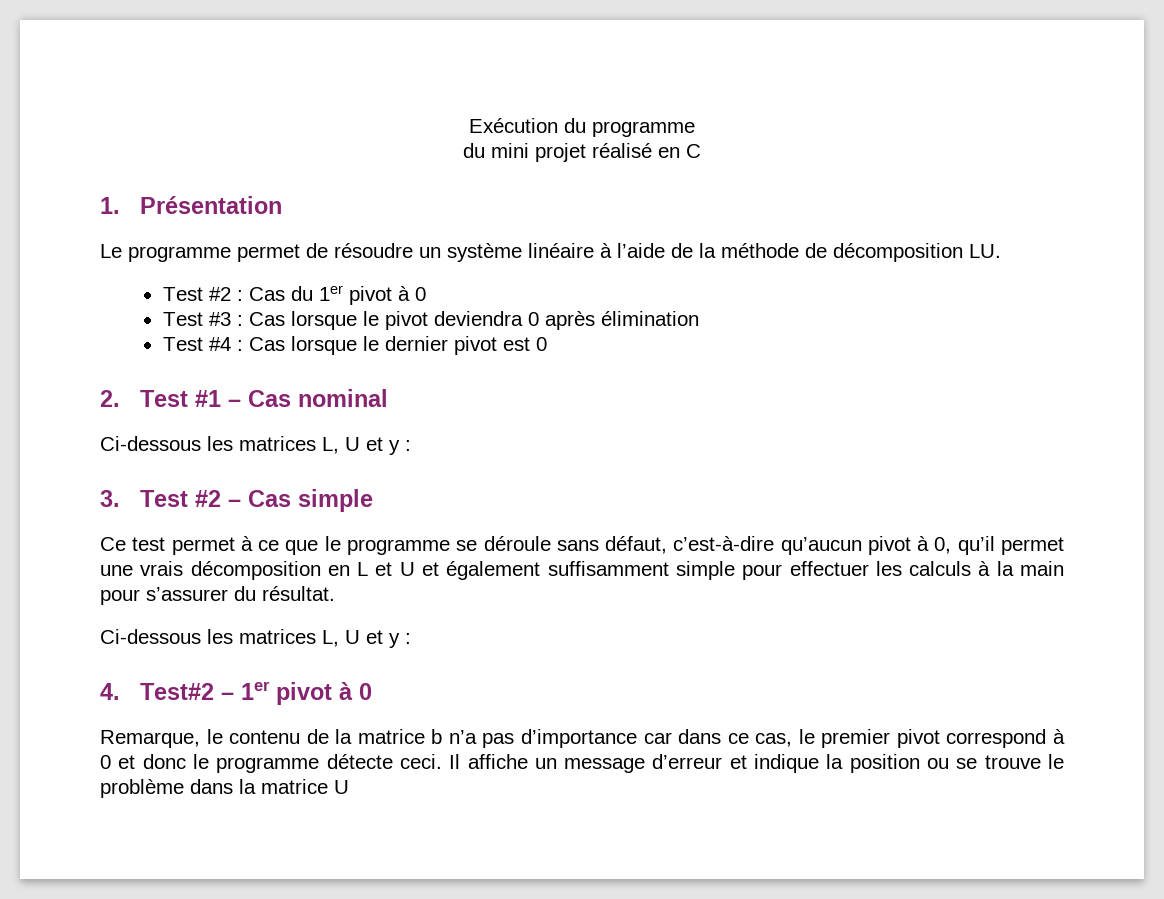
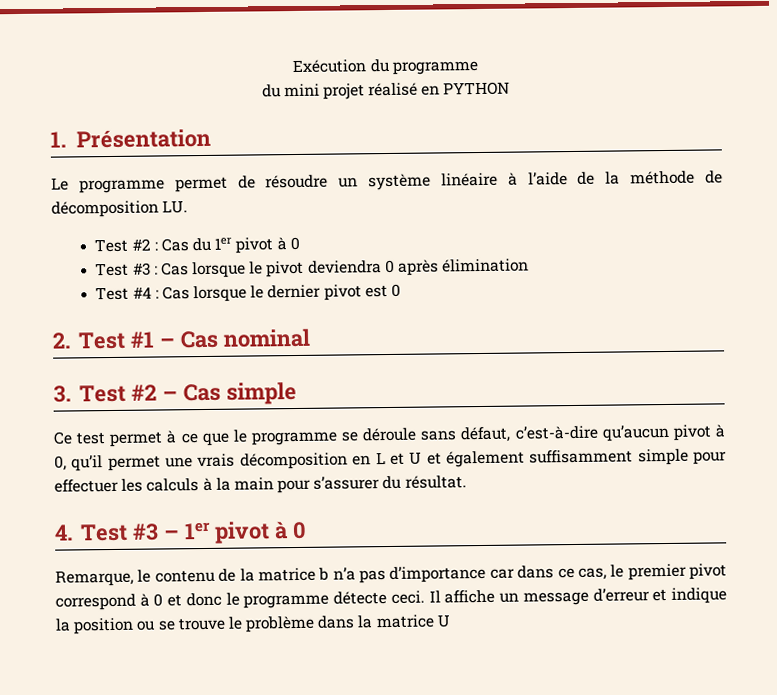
[686,144,701,158] C -> [443,81,511,96] PYTHON
[100,436,411,455] // Ci-dessous les matrices L, U et y : -> (311, 338) none
[100,629,411,648] // Ci-dessous les matrices L, U et y : -> (467, 482) none
[139,683,214,700] Test#2 -> [80,523,160,542] Test #3

